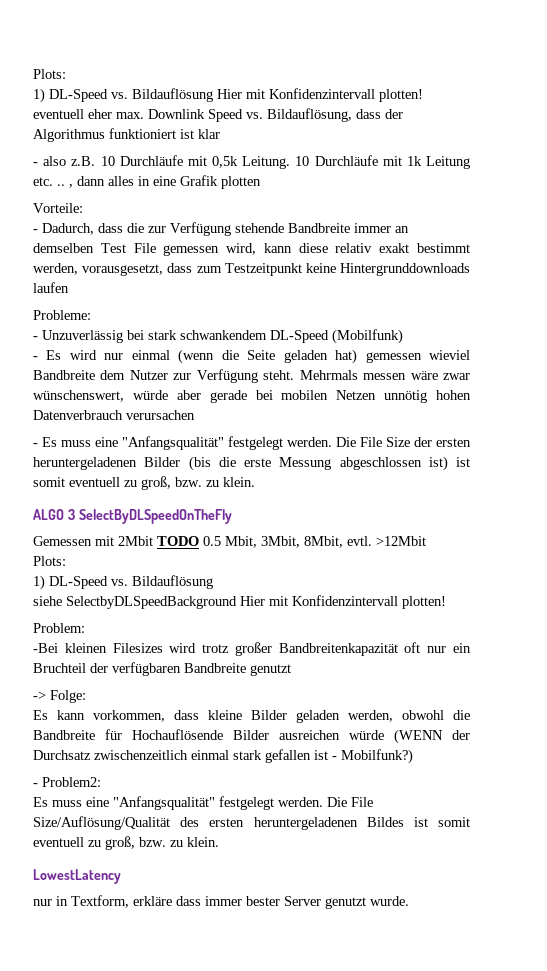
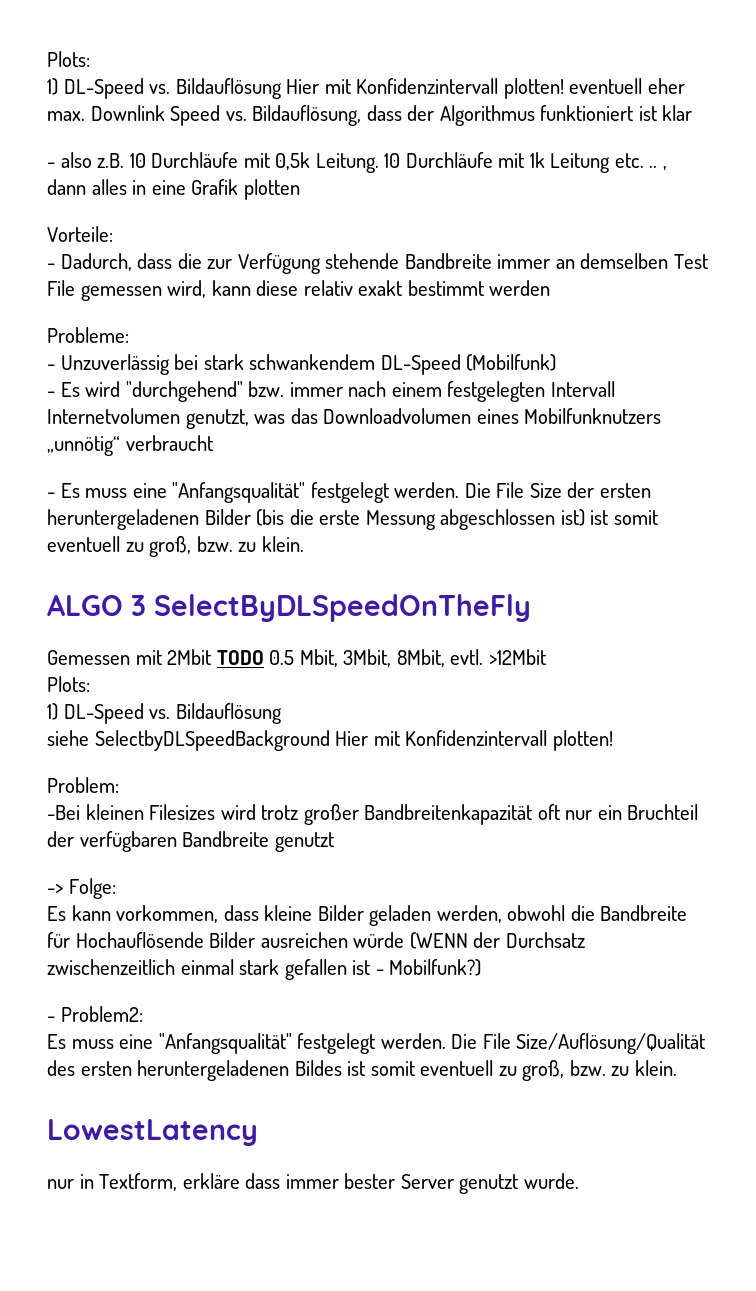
[33,263,470,276] [33,282,69,293] werden, vorausgesetzt, dass zum Testzeitpunkt keine Hintergrunddownloads laufen -> [489,280,551,296] werden
[104,349,470,364] [33,369,471,383] [33,390,471,403] [33,410,195,420] nur einmal (wenn die Seite geladen hat) gemessen wieviel Bandbreite dem Nutzer zur Verfügung steht. Mehrmals messen wäre zwar wünschenswert, würde aber gerade bei mobilen Netzen unnötig hohen Datenverbrauch verursachen -> [125,381,615,402] [47,408,662,429] [47,435,213,456] "durchgehend" bzw. immer nach einem festgelegten Intervall Internetvolumen genutzt, was das Downloadvolumen eines Mobilfunknutzers „unnötig“ verbraucht

